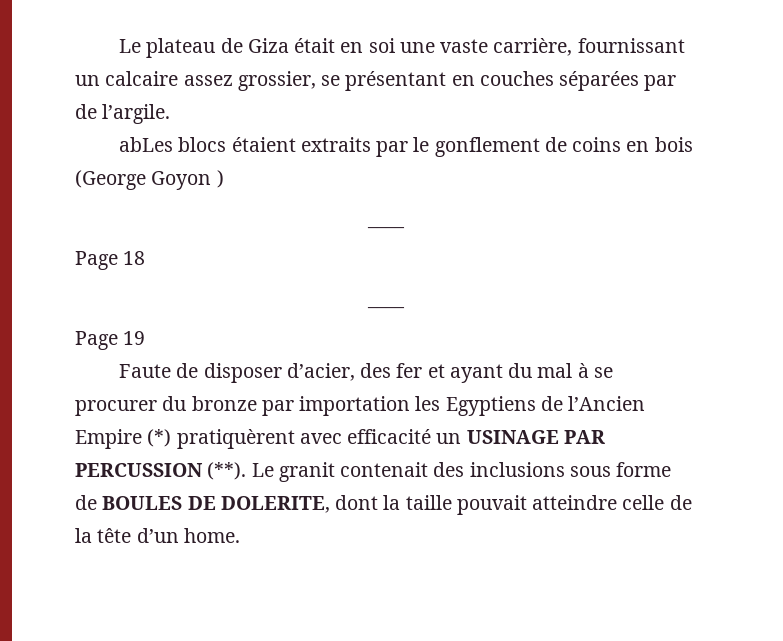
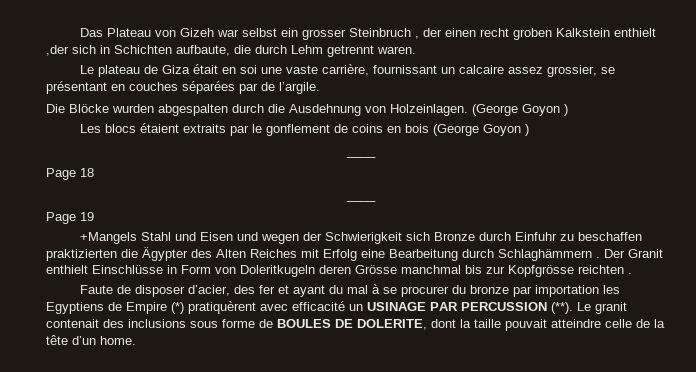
(118, 46) none -> [79,28,656,40] [46,45,416,57] Das Plateau von Gizeh war selbst ein grosser Steinbruch , der einen recht groben Kalkstein enthielt ,der sich in Schichten aufbaute, die durch Lehm getrennt waren. //
[118,137,173,152] abLes -> [46,104,568,116] [79,124,101,133] Die Blöcke wurden abgespalten durch die Ausdehnung von Holzeinlagen. (George Goyon ) // Les
(146, 338) none -> [79,232,642,244] [46,247,663,261] [46,265,632,277] // +Mangels Stahl und Eisen und wegen der Schwierigkeit sich Bronze durch Einfuhr zu beschaffen praktizierten die Ägypter des Alten Reiches mit Erfolg eine Bearbeitung durch Schlaghämmern . Der Granit enthielt Einschlüsse in Form von Doleritkugeln deren Grösse manchmal bis zur Kopfgrösse reichten .
[568,396,646,411] l’Ancien -> (122, 306) none

